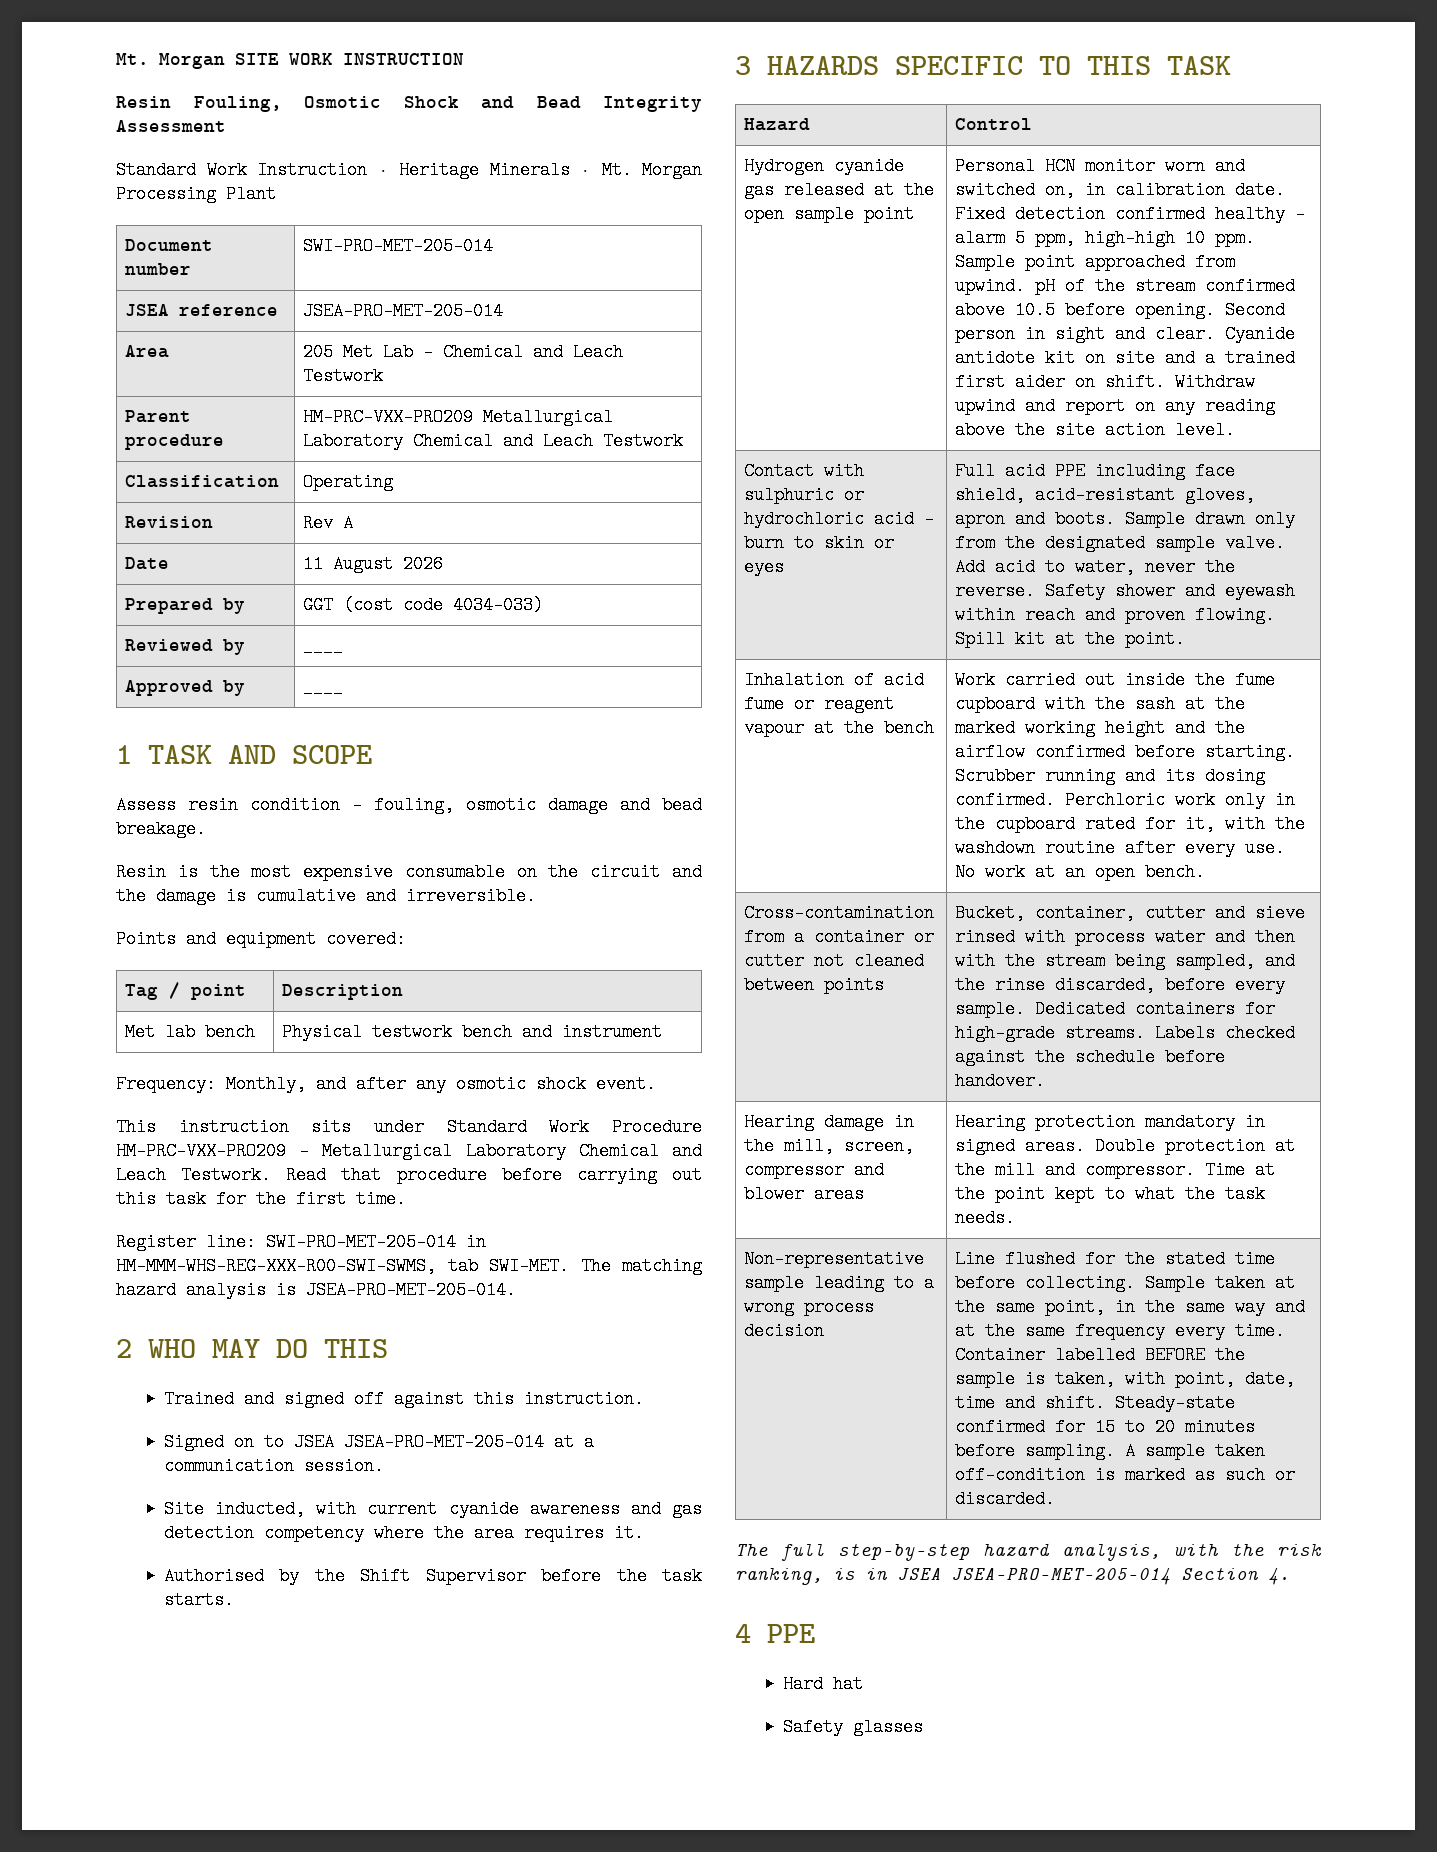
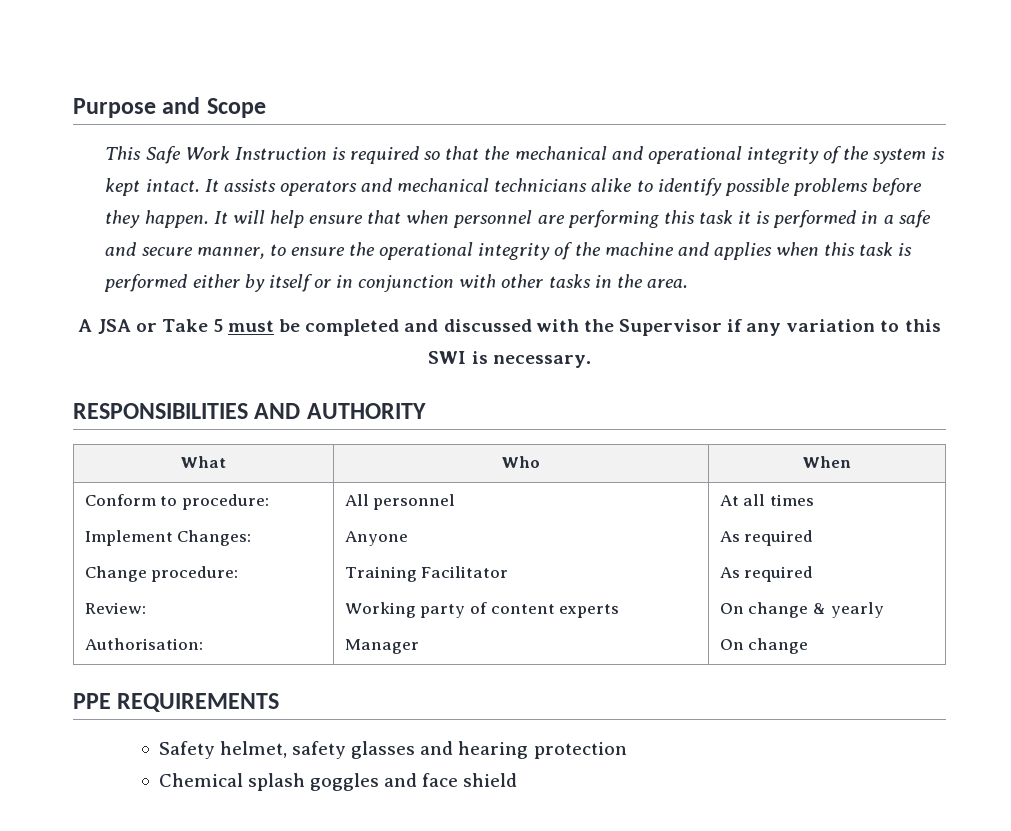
[116,53,464,69] [116,96,702,112] [116,120,226,132] [116,161,702,179] [116,185,276,203] [124,239,213,251] [124,263,191,275] [302,237,493,255] [124,304,278,316] [302,302,503,320] [124,345,169,358] [302,343,623,361] [302,367,383,385] [124,410,191,423] [124,434,224,450] [302,408,613,426] [302,432,683,450] [124,475,279,488] [302,473,393,491] [124,516,213,528] [302,514,353,532] [124,557,169,570] [302,555,443,573] [124,598,245,614] [302,596,543,614] [124,639,245,655] [302,637,343,655] [124,680,245,696] [302,678,343,696] [116,745,372,764] [116,796,702,814] [116,820,206,838] [116,863,702,881] [116,887,536,905] [116,930,406,948] [124,982,246,1000] [281,984,403,1000] [124,1023,255,1041] [281,1023,662,1041] [116,1075,656,1093] [116,1118,702,1136] [116,1142,702,1160] [116,1166,702,1184] [116,1190,406,1208] [116,1233,486,1251] [116,1257,702,1275] [116,1281,516,1299] [116,1339,388,1358] [164,1390,645,1408] [164,1433,595,1451] [164,1457,385,1475] [164,1500,702,1518] [164,1524,645,1542] [164,1567,702,1585] [164,1591,235,1609] [735,56,1231,75] [743,118,810,131] [954,118,1032,130] [743,157,904,175] [743,181,934,199] [743,205,914,223] [954,157,1245,175] [954,181,1285,199] [954,205,1305,223] [954,229,1255,247] [954,253,1235,271] [954,277,1295,295] [954,301,1285,319] [954,325,1295,343] [954,349,1295,367] [954,373,1255,391] [954,397,1275,415] [954,421,1235,439] [743,462,864,480] [743,486,864,504] [743,510,934,528] [743,534,894,552] [743,558,784,576] [954,462,1235,480] [954,486,1255,504] [954,510,1295,528] [954,534,1285,552] [954,558,1235,576] [954,582,1295,600] [954,606,1275,624] [954,630,1185,648] [743,671,924,689] [743,695,894,713] [743,719,934,737] [954,671,1275,689] [954,695,1245,713] [954,719,1245,737] [954,743,1295,761] [954,767,1265,785] [954,791,1295,809] [954,815,1305,833] [954,839,1285,857] [954,863,1205,881] [743,904,934,922] [743,928,934,946] [743,952,924,970] [743,976,884,994] [954,904,1305,922] [954,928,1295,946] [954,952,1295,970] [954,976,1285,994] [954,1000,1275,1018] [954,1024,1295,1042] [954,1048,1225,1066] [954,1072,1045,1090] [743,1113,914,1131] [743,1137,914,1155] [743,1161,884,1179] [743,1185,864,1203] [954,1113,1265,1131] [954,1137,1295,1155] [954,1161,1275,1179] [954,1185,1265,1203] [954,1209,1015,1227] [743,1250,924,1268] [743,1274,934,1292] [743,1298,874,1316] [743,1322,824,1340] [954,1250,1275,1268] [954,1274,1295,1292] [954,1298,1305,1316] [954,1322,1285,1340] [954,1346,1245,1364] [954,1370,1295,1388] [954,1394,1235,1412] [954,1418,1255,1436] [954,1442,1265,1460] [954,1466,1295,1484] [954,1490,1055,1508] [735,1542,1322,1561] [735,1566,1290,1586] [735,1624,815,1643] [783,1675,864,1693] [783,1718,924,1736] Mt. Morgan SITE WORK INSTRUCTION // Resin Fouling, Osmotic Shock and Bead Integrity Assessment // Standard Work Instruction · Heritage Minerals · Mt. Morgan Processing Plant // Document number | SWI-PRO-MET-205-014 // JSEA reference | JSEA-PRO-MET-205-014 // Area | 205 Met Lab - Chemical and Leach Testwork // Parent procedure | HM-PRC-VXX-PRO209 Metallurgical Laboratory Chemical and Leach Testwork // Classification | Operating // Revision | Rev A // Date | 11 August 2026 // Prepared by | GGT (cost code 4034-033) // Reviewed by | ____ // Approved by | ____ // 1 TASK AND SCOPE // Assess resin condition - fouling, osmotic damage and bead breakage. // Resin is the most expensive consumable on the circuit and the damage is cumulative and irreversible. // Points and equipment covered: // Tag / point | Description // Met lab bench | Physical testwork bench and instrument // Frequency: Monthly, and after any osmotic shock event. // This instruction sits under Standard Work Procedure HM-PRC-VXX-PRO209 - Metallurgical Laboratory Chemical and Leach Testwork. Read that procedure before carrying out this task for the first time. // Register line: SWI-PRO-MET-205-014 in HM-MMM-WHS-REG-XXX-R00-SWI-SWMS, tab SWI-MET. The matching hazard analysis is JSEA-PRO-MET-205-014. // 2 WHO MAY DO THIS // Trained and signed off against this instruction. // Signed on to JSEA JSEA-PRO-MET-205-014 at a communication session. // Site inducted, with current cyanide awareness and gas detection competency where the area requires it. // Authorised by the Shift Supervisor before the task starts. // 3 HAZARDS SPECIFIC TO THIS TASK // Hazard | Control // Hydrogen cyanide gas released at the open sample point | Personal HCN monitor worn and switched on, in calibration date. Fixed detection confirmed healthy - alarm 5 ppm, high-high 10 ppm. Sample point approached from upwind. pH of the stream confirmed above 10.5 before opening. Second person in sight and clear. Cyanide antidote kit on site and a trained first aider on shift. Withdraw upwind and report on any reading above the site action level. // Contact with sulphuric or hydrochloric acid - burn to skin or eyes | Full acid PPE including face shield, acid-resistant gloves, apron and boots. Sample drawn only from the designated sample valve. Add acid to water, never the reverse. Safety shower and eyewash within reach and proven flowing. Spill kit at the point. // Inhalation of acid fume or reagent vapour at the bench | Work carried out inside the fume cupboard with the sash at the marked working height and the airflow confirmed before starting. Scrubber running and its dosing confirmed. Perchloric work only in the cupboard rated for it, with the washdown routine after every use. No work at an open bench. // Cross-contamination from a container or cutter not cleaned between points | Bucket, container, cutter and sieve rinsed with process water and then with the stream being sampled, and the rinse discarded, before every sample. Dedicated containers for high-grade streams. Labels checked against the schedule before handover. // Hearing damage in the mill, screen, compressor and blower areas | Hearing protection mandatory in signed areas. Double protection at the mill and compressor. Time at the point kept to what the task needs. // Non-representative sample leading to a wrong process decision | Line flushed for the stated time before collecting. Sample taken at the same point, in the same way and at the same frequency every time. Container labelled BEFORE the sample is taken, with point, date, time and shift. Steady-state confirmed for 15 to 20 minutes before sampling. A sample taken off-condition is marked as such or discarded. // The full step-by-step hazard analysis, with the risk ranking, is in JSEA JSEA-PRO-MET-205-014 Section 4. // 4 PPE // Hard hat // Safety glasses -> [73,97,266,118] [105,146,946,164] [105,178,923,196] [105,210,931,228] [105,242,913,260] [104,274,688,292] [78,319,941,336] [428,351,591,368] [73,403,426,419] [181,456,226,468] [502,456,540,468] [803,456,851,468] [84,494,270,510] [84,530,252,546] [84,566,239,582] [84,602,146,614] [84,638,203,650] [344,494,456,510] [344,531,408,546] [344,566,509,582] [344,602,620,618] [344,639,419,654] [719,494,815,506] [719,530,814,546] [719,566,814,582] [719,602,884,618] [719,638,809,654] [73,693,280,712] [158,741,627,759] [158,773,518,791] Purpose and Scope // This Safe Work Instruction is required so that the mechanical and operational integrity of the system is kept intact. It assists operators and mechanical technicians alike to identify possible problems before they happen. It will help ensure that when personnel are performing this task it is performed in a safe and secure manner, to ensure the operational integrity of the machine and applies when this task is performed either by itself or in conjunction with other tasks in the area. // A JSA or Take 5 must be completed and discussed with the Supervisor if any variation to this SWI is necessary. // RESPONSIBILITIES AND AUTHORITY // What | Who | When // Conform to procedure: // Implement Changes: // Change procedure: // Review: // Authorisation: | All personnel // Anyone // Training Facilitator // Working party of content experts // Manager | At all times // As required // As required // On change & yearly // On change // PPE REQUIREMENTS // Safety helmet, safety glasses and hearing protection // Chemical splash goggles and face shield

